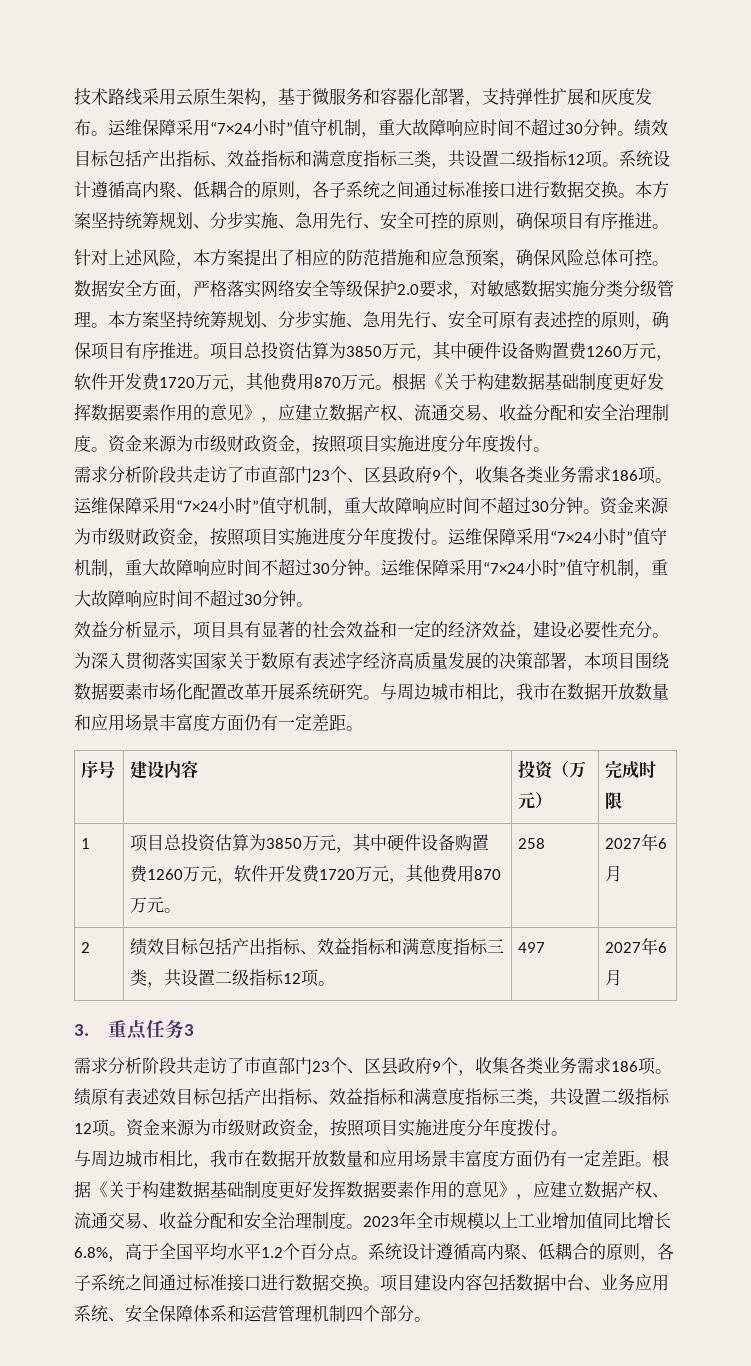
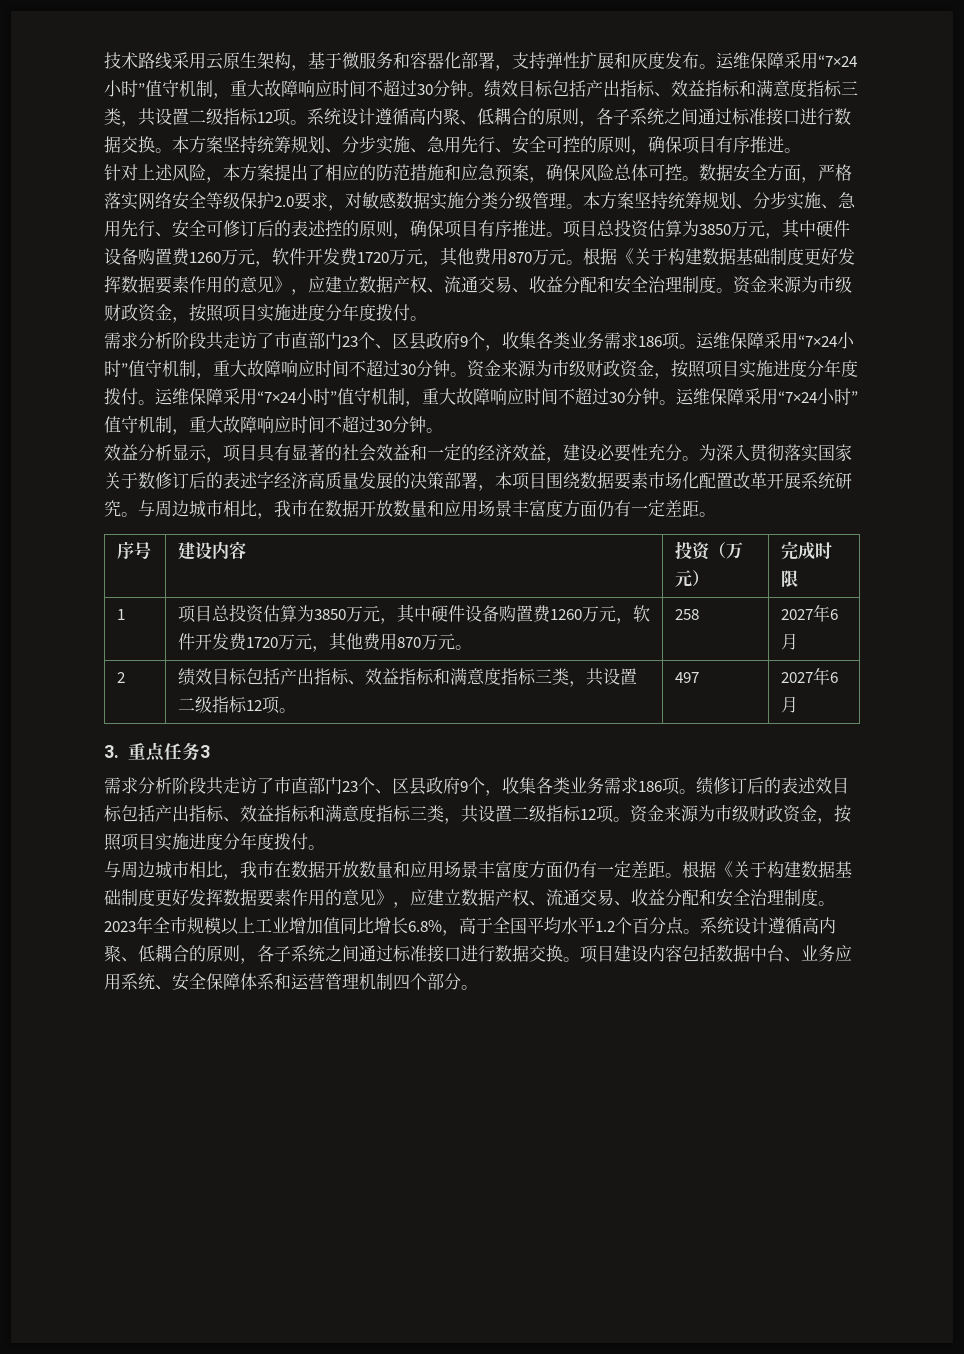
[499,311,533,328] 原有 -> [223,220,291,237] 修订后的
[278,652,312,669] 原有 -> [155,472,223,489] 修订后的
[91,1088,125,1105] 原有 -> [713,777,781,794] 修订后的

